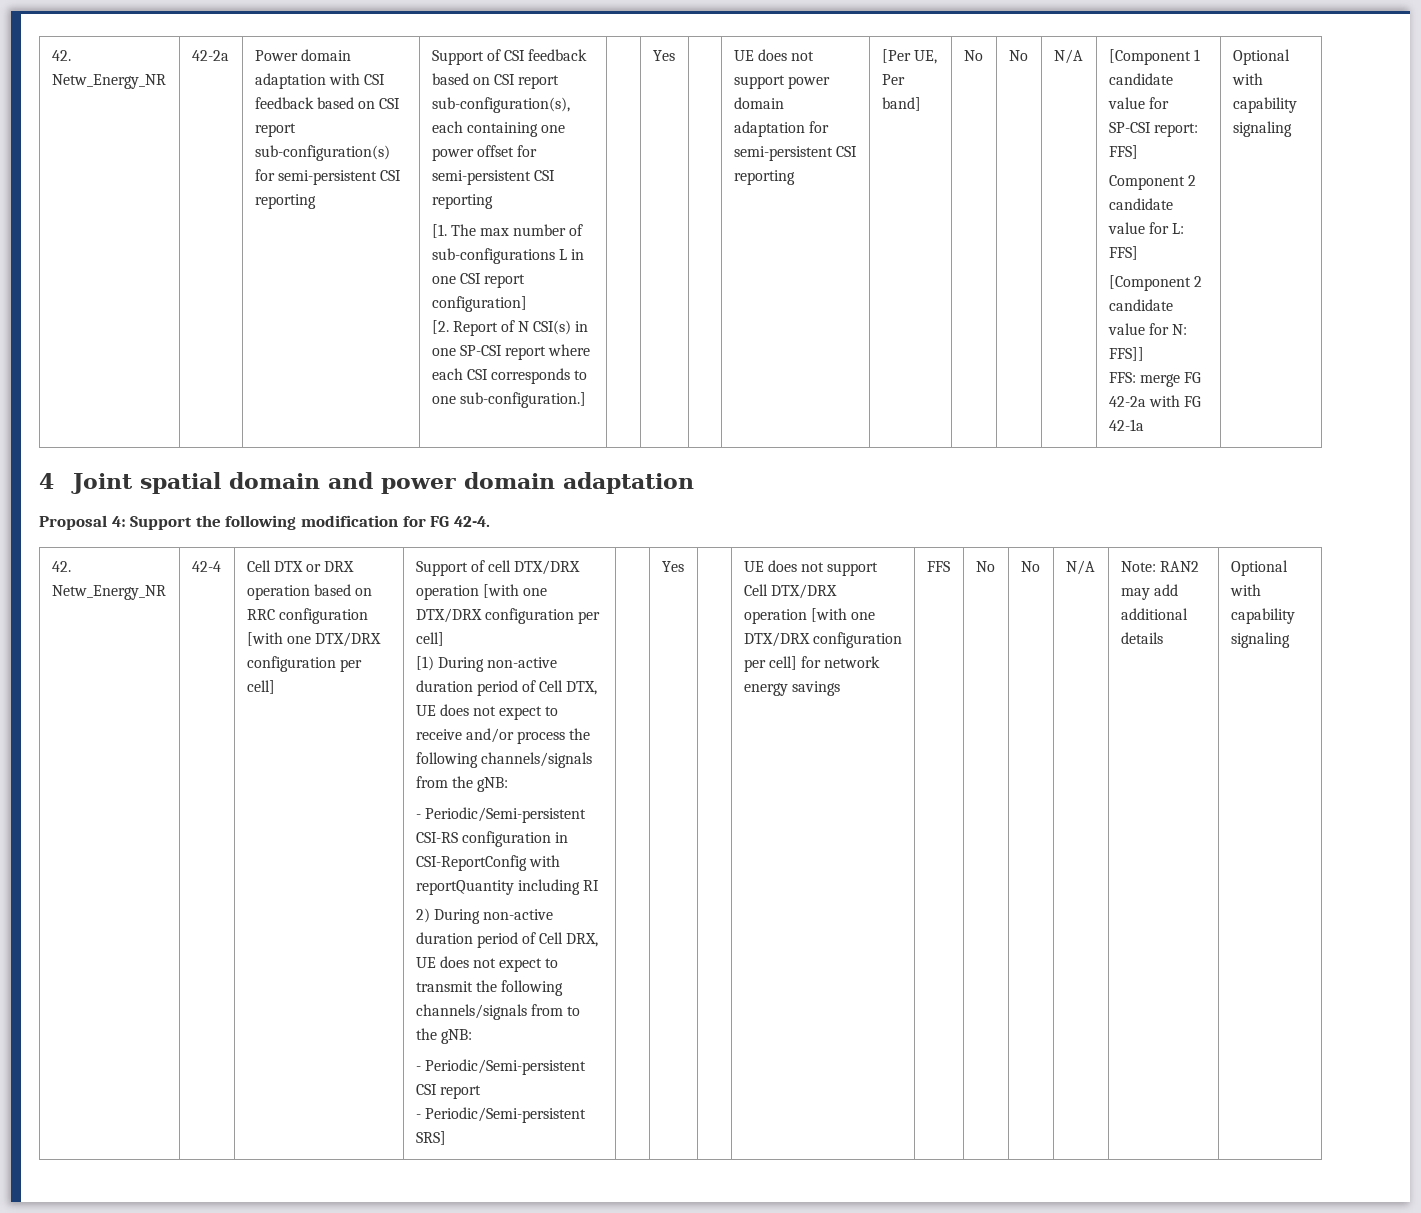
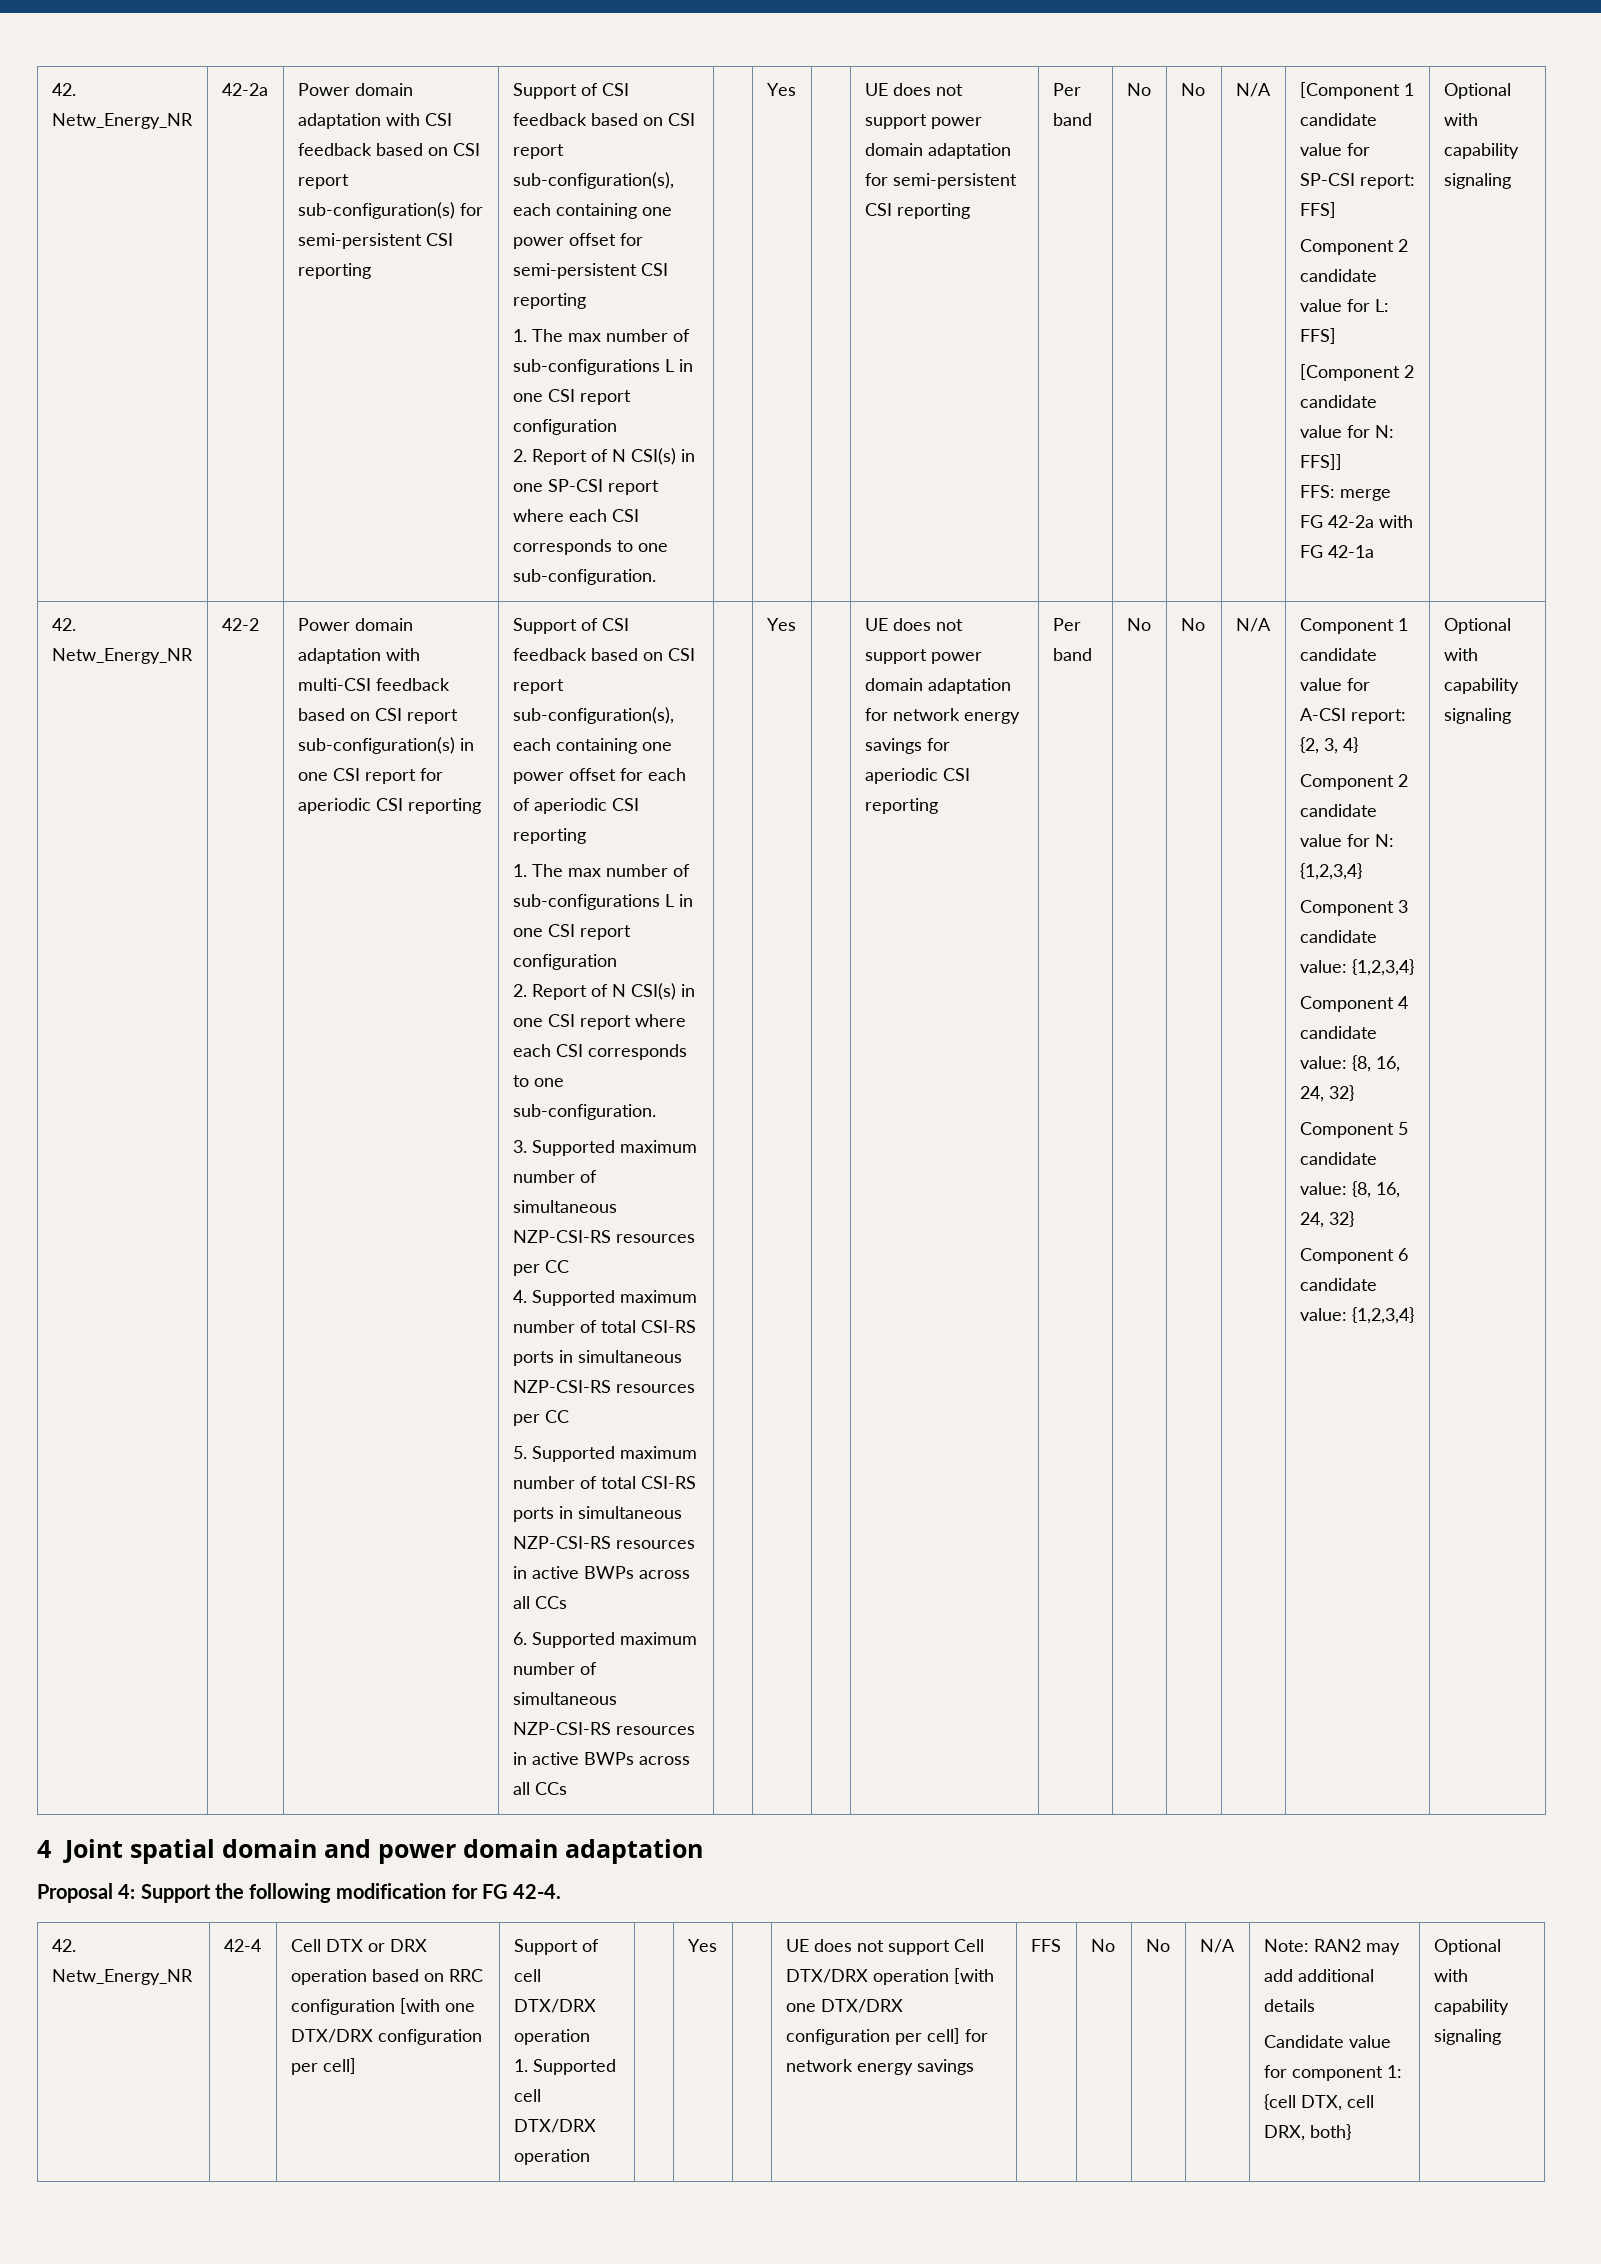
[431,224,447,238] [1. -> [512,329,527,342] 1.
[431,296,527,312] [431,320,449,334] configuration] // [2. -> [512,419,617,435] [512,449,527,462] configuration // 2.
[459,392,586,408] sub-configuration.] -> [512,569,656,585] sub-configuration.
[881,49,937,64] [881,74,905,85] [881,97,921,111] [Per UE, Per band] -> [1052,83,1081,96] [1052,113,1092,126] Per band
(1292, 129) none -> [51,618,76,631] [51,648,193,664] [221,618,259,631] [297,618,413,631] [297,648,420,664] [297,678,450,691] [297,708,458,724] [297,737,474,754] [297,768,443,784] [297,798,481,814] [512,618,629,634] [512,648,695,661] [512,679,564,694] [512,707,674,724] [512,738,672,754] [512,768,686,784] [512,798,639,814] [512,828,586,844] [512,864,690,877] [512,894,693,910] [512,924,631,940] [512,954,617,970] [512,983,695,1000] [512,1014,686,1030] [512,1044,687,1060] [512,1075,564,1087] [512,1104,656,1120] [512,1140,697,1156] [512,1170,597,1183] [512,1200,617,1213] [512,1230,695,1243] [512,1260,569,1276] [512,1290,697,1306] [512,1320,696,1333] [512,1350,682,1366] [512,1380,695,1393] [512,1410,569,1426] [512,1446,697,1462] [512,1476,696,1489] [512,1506,682,1522] [512,1536,695,1549] [512,1566,690,1579] [512,1596,567,1609] [512,1632,697,1648] [512,1662,597,1675] [512,1692,617,1705] [512,1722,695,1735] [512,1752,690,1765] [512,1782,567,1795] [766,618,796,631] [864,618,963,631] [864,649,982,664] [864,678,1011,694] [864,708,1020,724] [864,738,950,754] [864,768,970,784] [864,798,938,814] [1052,618,1081,631] [1052,648,1092,661] [1126,618,1151,631] [1180,618,1205,631] [1235,618,1271,632] [1299,618,1408,634] [1299,648,1377,661] [1299,678,1370,691] [1299,708,1406,724] [1299,737,1358,754] [1299,774,1408,790] [1299,804,1377,817] [1299,834,1394,847] [1299,863,1362,880] [1299,900,1408,916] [1299,930,1377,943] [1299,959,1414,976] [1299,996,1408,1012] [1299,1026,1377,1039] [1299,1055,1400,1072] [1299,1085,1354,1102] [1299,1122,1408,1138] [1299,1152,1377,1165] [1299,1181,1400,1198] [1299,1211,1354,1228] [1299,1248,1408,1264] [1299,1278,1377,1291] [1299,1307,1414,1324] [1443,618,1511,634] [1443,648,1478,661] [1443,678,1519,694] [1443,708,1511,724] // 42. Netw_Energy_NR | 42-2 | Power domain adaptation with multi-CSI feedback based on CSI report sub-configuration(s) in one CSI report for aperiodic CSI reporting | Support of CSI feedback based on CSI report sub-configuration(s), each containing one power offset for each of aperiodic CSI reporting // 1. The max number of sub-configurations L in one CSI report configuration // 2. Report of N CSI(s) in one CSI report where each CSI corresponds to one sub-configuration. // 3. Supported maximum number of simultaneous NZP-CSI-RS resources per CC // 4. Supported maximum number of total CSI-RS ports in simultaneous NZP-CSI-RS resources per CC // 5. Supported maximum number of total CSI-RS ports in simultaneous NZP-CSI-RS resources in active BWPs across all CCs // 6. Supported maximum number of simultaneous NZP-CSI-RS resources in active BWPs across all CCs | | Yes | | UE does not support power domain adaptation for network energy savings for aperiodic CSI reporting | Per band | No | No | N/A | Component 1 candidate value for A-CSI report: {2, 3, 4} // Component 2 candidate value for N: {1,2,3,4} // Component 3 candidate value: {1,2,3,4} // Component 4 candidate value: {8, 16, 24, 32} // Component 5 candidate value: {8, 16, 24, 32} // Component 6 candidate value: {1,2,3,4} | Optional with capability signaling
[482,584,547,598] [415,608,600,624] [415,632,444,646] [415,656,557,672] [415,680,598,696] [415,704,559,720] [415,728,591,744] [415,752,592,768] [415,776,508,792] [415,807,586,823] [415,831,568,847] [415,855,560,871] [415,879,599,895] [415,908,553,924] [415,932,599,948] [415,956,559,972] [415,980,563,996] [415,1004,580,1020] [415,1028,472,1044] [415,1059,586,1075] [415,1084,481,1099] [415,1107,586,1123] [415,1131,446,1145] [with one DTX/DRX configuration per cell] // [1) During non-active duration period of Cell DTX, UE does not expect to receive and/or process the following channels/signals from the gNB: // - Periodic/Semi-persistent CSI-RS configuration in CSI-ReportConfig with reportQuantity including RI // 2) During non-active duration period of Cell DRX, UE does not expect to transmit the following channels/signals from to the gNB: // - Periodic/Semi-persistent CSI report // - Periodic/Semi-persistent SRS] -> [513,2059,616,2075] [513,2089,541,2102] [513,2119,596,2133] [513,2149,590,2165] // 1. Supported cell DTX/DRX operation
(1163, 638) none -> [1263,2035,1391,2048] [1263,2065,1402,2081] [1263,2094,1374,2111] [1263,2124,1351,2141] // Candidate value for component 1: {cell DTX, cell DRX, both}

